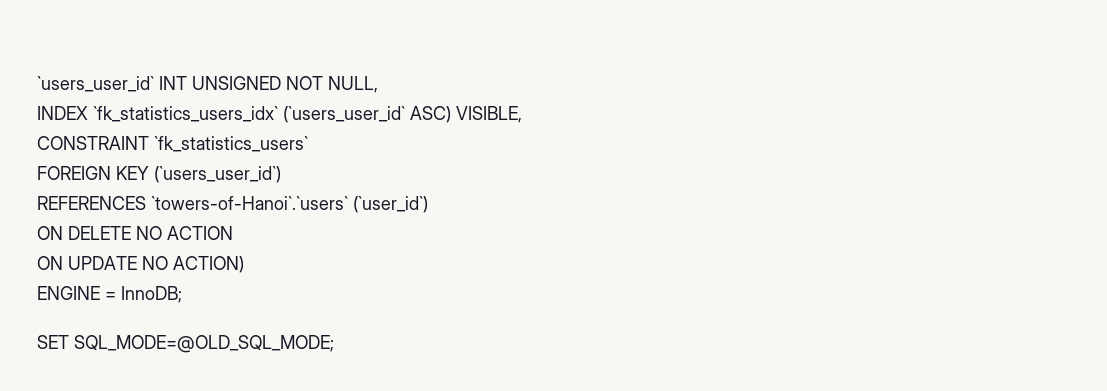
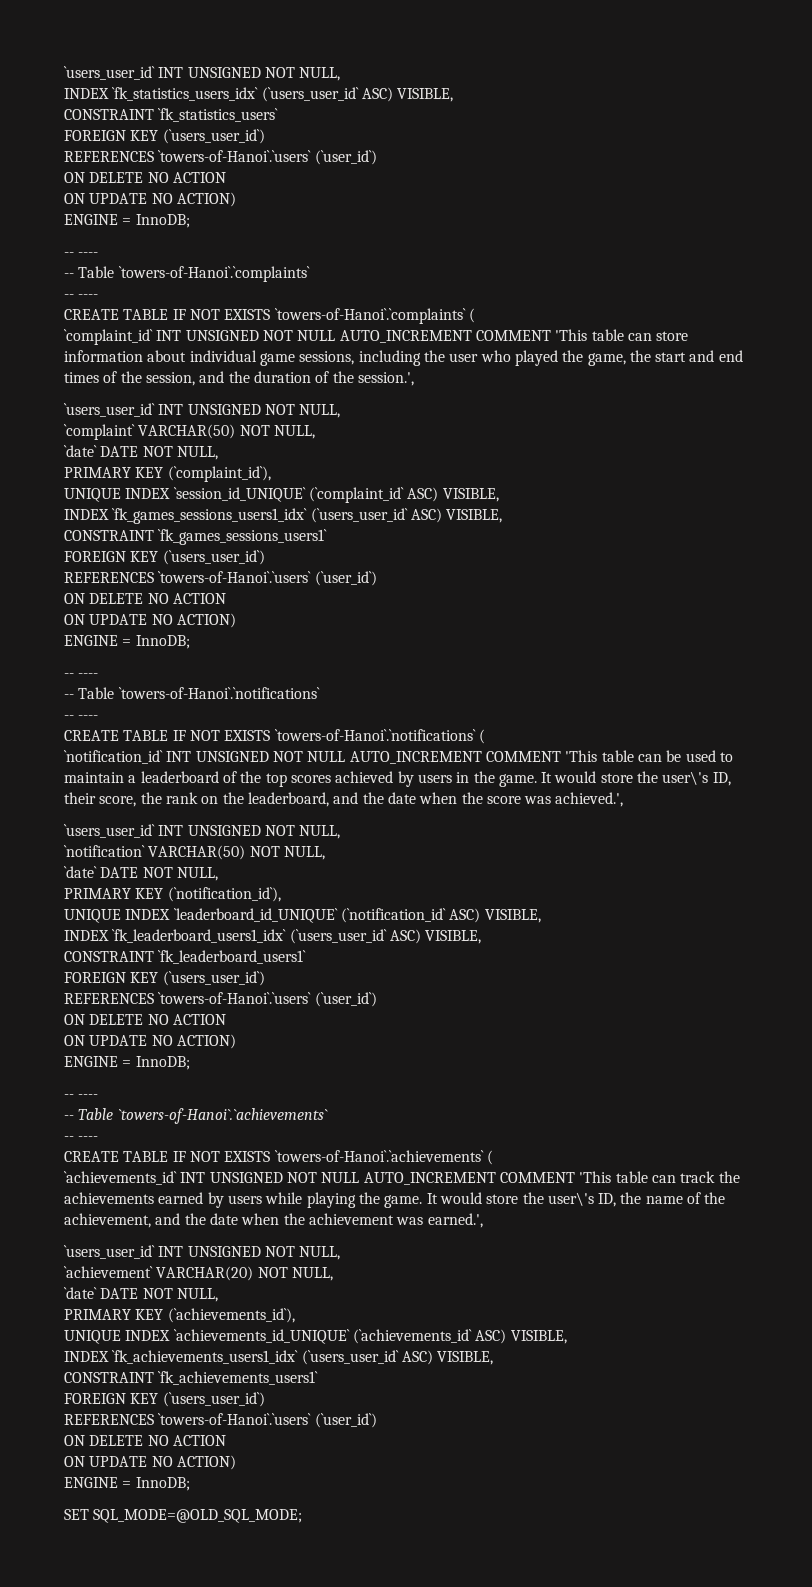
(182, 294) none -> [64,252,99,257] [64,266,310,282] [64,294,99,299] [64,308,475,324] [64,329,689,345] [64,350,743,366] [64,371,414,386] [64,403,341,418] [64,424,315,440] [64,445,218,460] [64,466,271,482] [64,487,499,503] [64,508,503,524] [64,529,328,545] [64,550,265,565] [64,571,377,586] [64,593,226,604] [64,613,236,628] [64,635,190,649] [64,673,99,678] [64,687,320,699] [64,715,99,720] [64,729,485,744] [64,750,733,764] [64,771,731,787] [64,792,624,807] [64,824,341,839] [64,845,325,860] [64,866,218,881] [64,887,281,902] [64,908,541,923] [64,929,482,944] [64,950,307,964] [64,971,265,986] [64,992,377,1007] [64,1014,226,1025] [64,1034,236,1049] [64,1056,190,1070] [64,1094,99,1099] [64,1108,328,1124] [64,1136,99,1141] [64,1150,493,1165] [64,1171,740,1185] [64,1192,726,1208] [64,1213,483,1228] [64,1245,341,1260] [64,1266,333,1281] [64,1287,218,1302] [64,1308,295,1323] [64,1329,567,1344] [64,1350,494,1365] [64,1371,319,1385] [64,1392,265,1407] [64,1413,377,1428] [64,1435,226,1446] [64,1455,236,1470] [64,1477,190,1491] // -- ---- // -- Table `towers-of-Hanoi`.`complaints` // -- ---- // CREATE TABLE IF NOT EXISTS `towers-of-Hanoi`.`complaints` ( // `complaint_id` INT UNSIGNED NOT NULL AUTO_INCREMENT COMMENT 'This table can store information about individual game sessions, including the user who played the game, the start and end times of the session, and the duration of the session.', // `users_user_id` INT UNSIGNED NOT NULL, // `complaint` VARCHAR(50) NOT NULL, // `date` DATE NOT NULL, // PRIMARY KEY (`complaint_id`), // UNIQUE INDEX `session_id_UNIQUE` (`complaint_id` ASC) VISIBLE, // INDEX `fk_games_sessions_users1_idx` (`users_user_id` ASC) VISIBLE, // CONSTRAINT `fk_games_sessions_users1` // FOREIGN KEY (`users_user_id`) // REFERENCES `towers-of-Hanoi`.`users` (`user_id`) // ON DELETE NO ACTION // ON UPDATE NO ACTION) // ENGINE = InnoDB; // -- ---- // -- Table `towers-of-Hanoi`.`notifications` // -- ---- // CREATE TABLE IF NOT EXISTS `towers-of-Hanoi`.`notifications` ( // `notification_id` INT UNSIGNED NOT NULL AUTO_INCREMENT COMMENT 'This table can be used to maintain a leaderboard of the top scores achieved by users in the game. It would store the user\'s ID, their score, the rank on the leaderboard, and the date when the score was achieved.', // `users_user_id` INT UNSIGNED NOT NULL, // `notification` VARCHAR(50) NOT NULL, // `date` DATE NOT NULL, // PRIMARY KEY (`notification_id`), // UNIQUE INDEX `leaderboard_id_UNIQUE` (`notification_id` ASC) VISIBLE, // INDEX `fk_leaderboard_users1_idx` (`users_user_id` ASC) VISIBLE, // CONSTRAINT `fk_leaderboard_users1` // FOREIGN KEY (`users_user_id`) // REFERENCES `towers-of-Hanoi`.`users` (`user_id`) // ON DELETE NO ACTION // ON UPDATE NO ACTION) // ENGINE = InnoDB; // -- ---- // -- Table `towers-of-Hanoi`.`achievements` // -- ---- // CREATE TABLE IF NOT EXISTS `towers-of-Hanoi`.`achievements` ( // `achievements_id` INT UNSIGNED NOT NULL AUTO_INCREMENT COMMENT 'This table can track the achievements earned by users while playing the game. It would store the user\'s ID, the name of the achievement, and the date when the achievement was earned.', // `users_user_id` INT UNSIGNED NOT NULL, // `achievement` VARCHAR(20) NOT NULL, // `date` DATE NOT NULL, // PRIMARY KEY (`achievements_id`), // UNIQUE INDEX `achievements_id_UNIQUE` (`achievements_id` ASC) VISIBLE, // INDEX `fk_achievements_users1_idx` (`users_user_id` ASC) VISIBLE, // CONSTRAINT `fk_achievements_users1` // FOREIGN KEY (`users_user_id`) // REFERENCES `towers-of-Hanoi`.`users` (`user_id`) // ON DELETE NO ACTION // ON UPDATE NO ACTION) // ENGINE = InnoDB;

